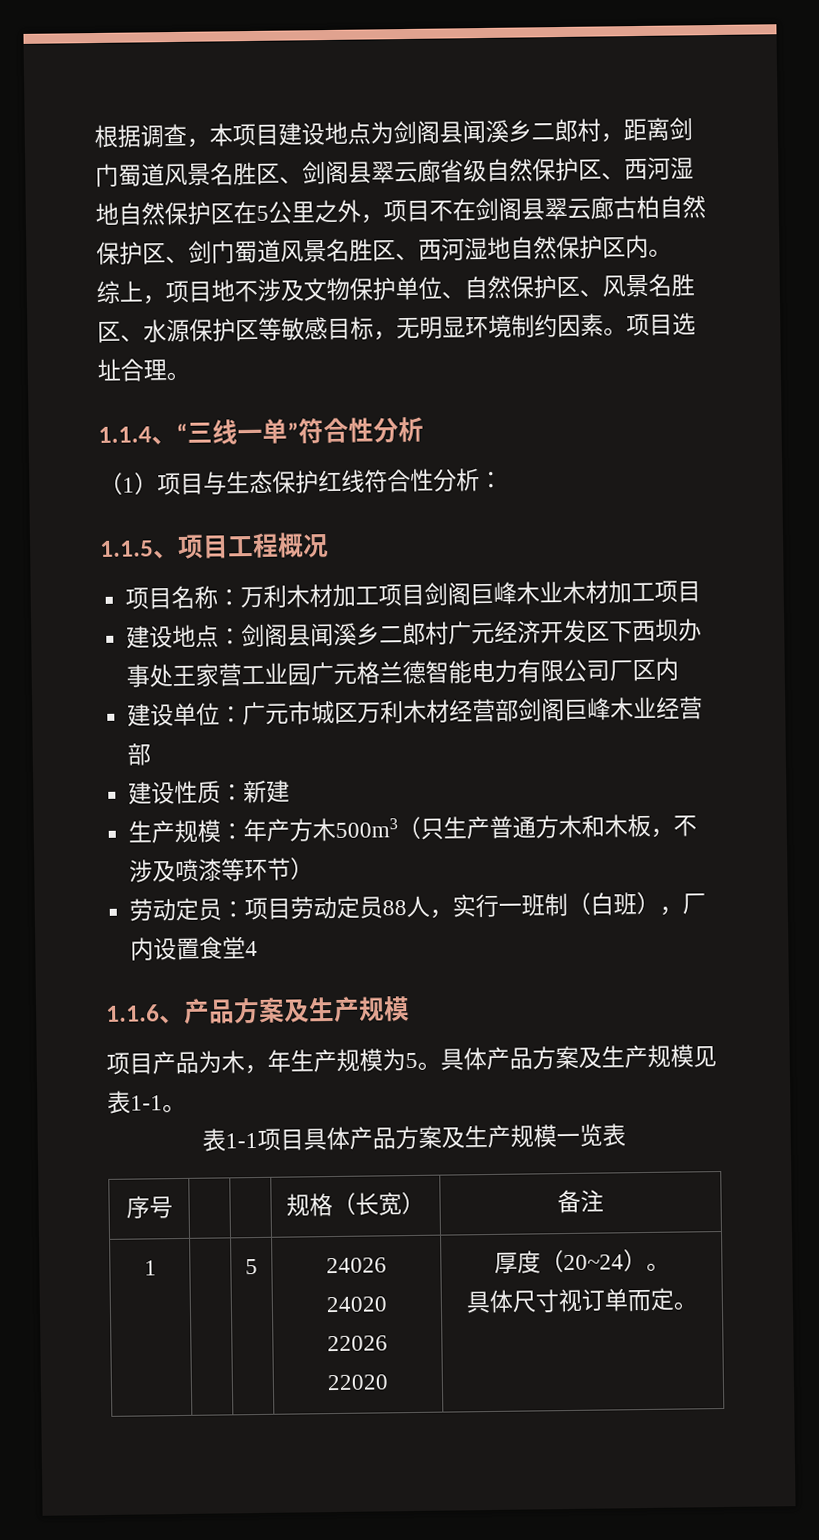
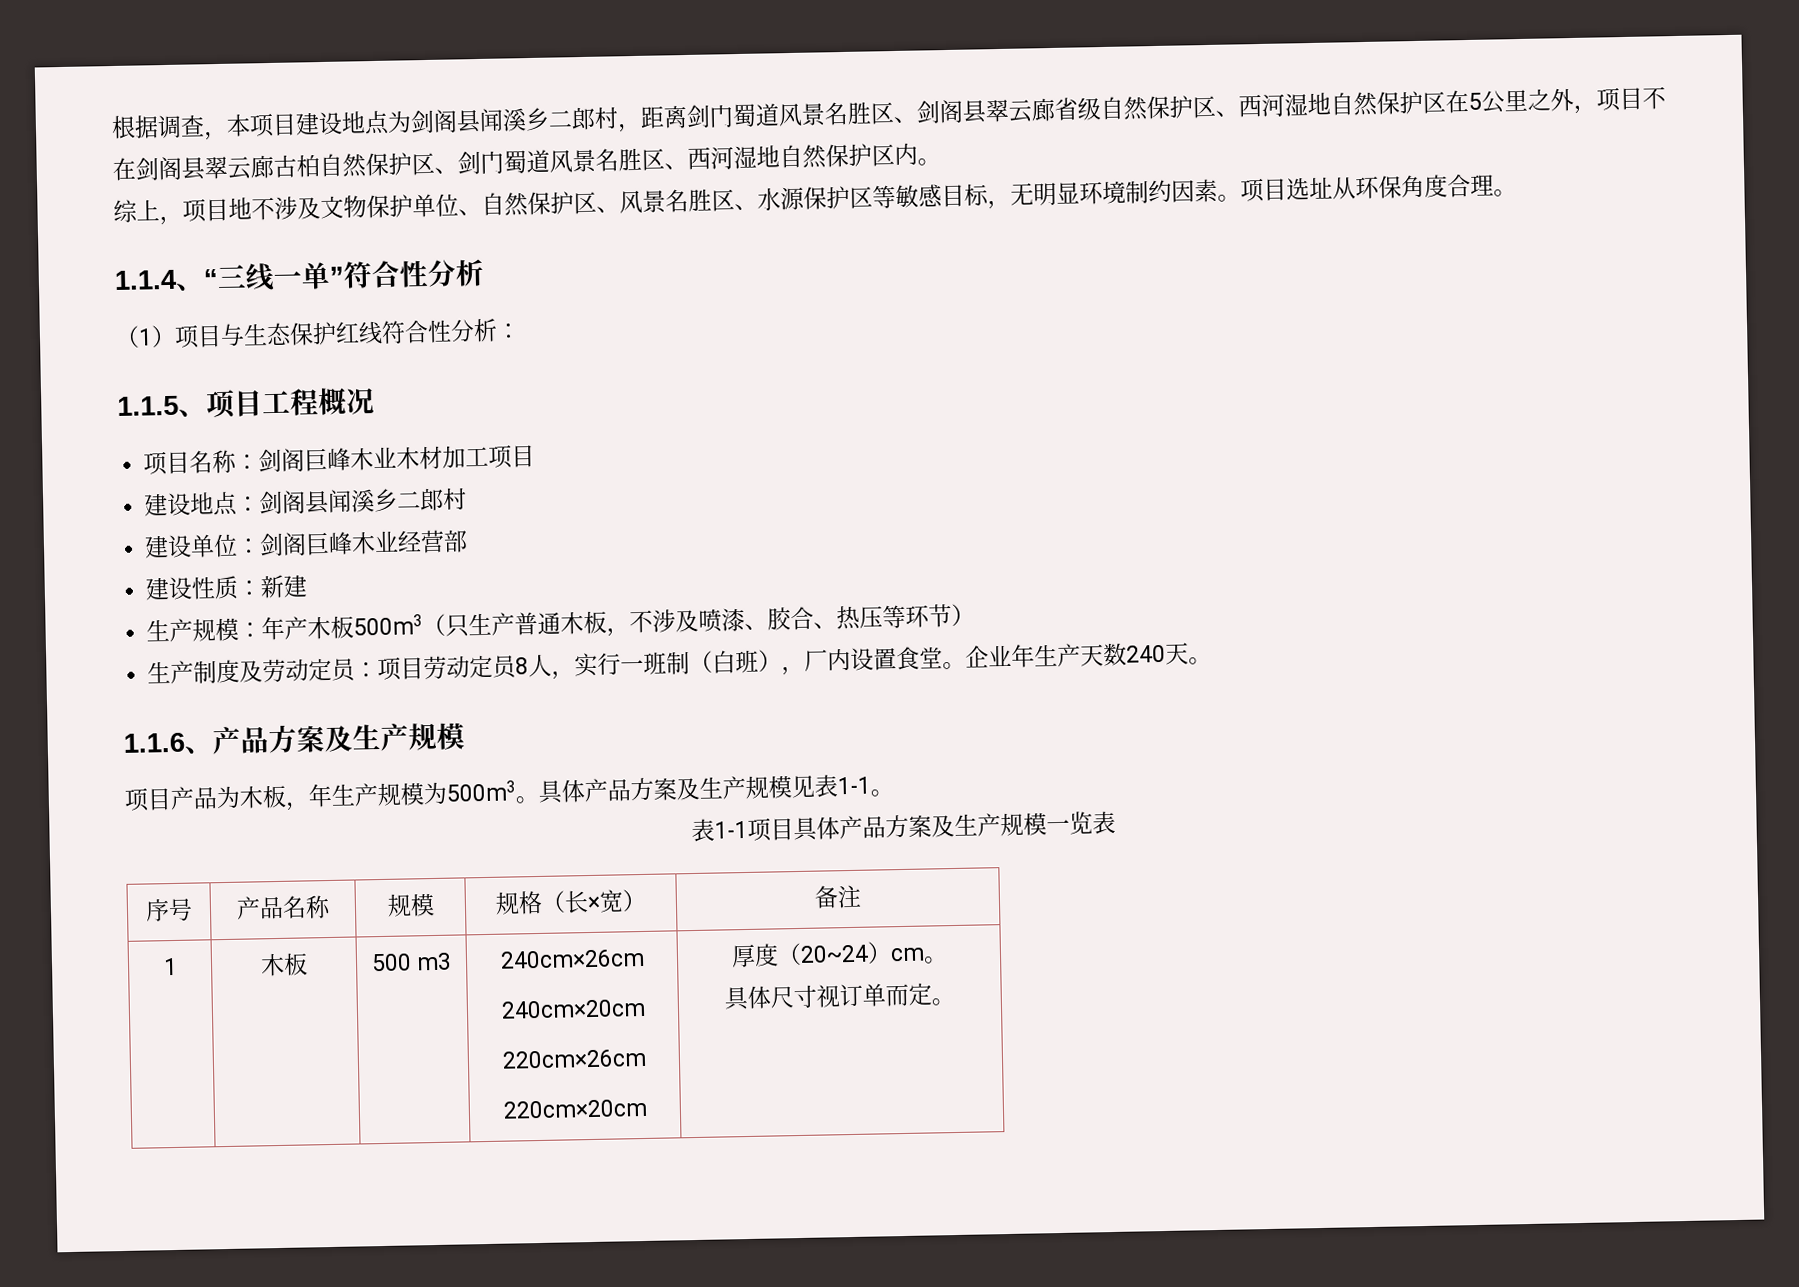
(121, 369) none -> [1332,174,1448,200] 从环保角度
[240,583,426,609] 万利木材加工项目 -> (260, 462) none
[448,618,703,645] [126,657,680,688] [127,698,520,727] 广元经济开发区下西坝办事处王家营工业园广元格兰德智能电力有限公司厂区内 // 建设单位：广元市城区万利木材经营部 -> [144,533,262,559] // 建设单位：
[289,817,337,842] 方木 -> [307,615,355,640] 木板
[535,814,606,839] 方木和 -> (562, 623) none
(223, 870) none -> [744,605,884,631] 、胶合、热压
(315, 868) none -> [147,659,264,684] 生产制度及
[382,900,408,916] 88 -> [515,657,530,675] 8
[245,940,259,957] 4 -> [942,642,1213,670] 。企业年生产天数240天。
(245, 1062) none -> [262,784,287,809] 板
[405,1052,418,1069] 5 -> [446,780,516,802] 500m3
(173, 1207) | -> [236,894,331,920] [386,892,435,917] 产品名称 | 规模
(379, 1204) none -> [587,895,601,911] ×
[245,1259,258,1275] [326,1257,387,1274] [326,1296,387,1313] [327,1335,388,1352] [327,1374,388,1391] | 5 | 24026 // 24020 // 22026 // 22020 -> [260,952,308,977] [370,952,453,972] [499,948,645,969] [500,998,646,1019] [501,1048,647,1069] [502,1098,648,1119] 木板 | 500 m3 | 240cm×26cm // 240cm×20cm // 220cm×26cm // 220cm×20cm
(647, 1260) none -> [889,947,925,962] cm

